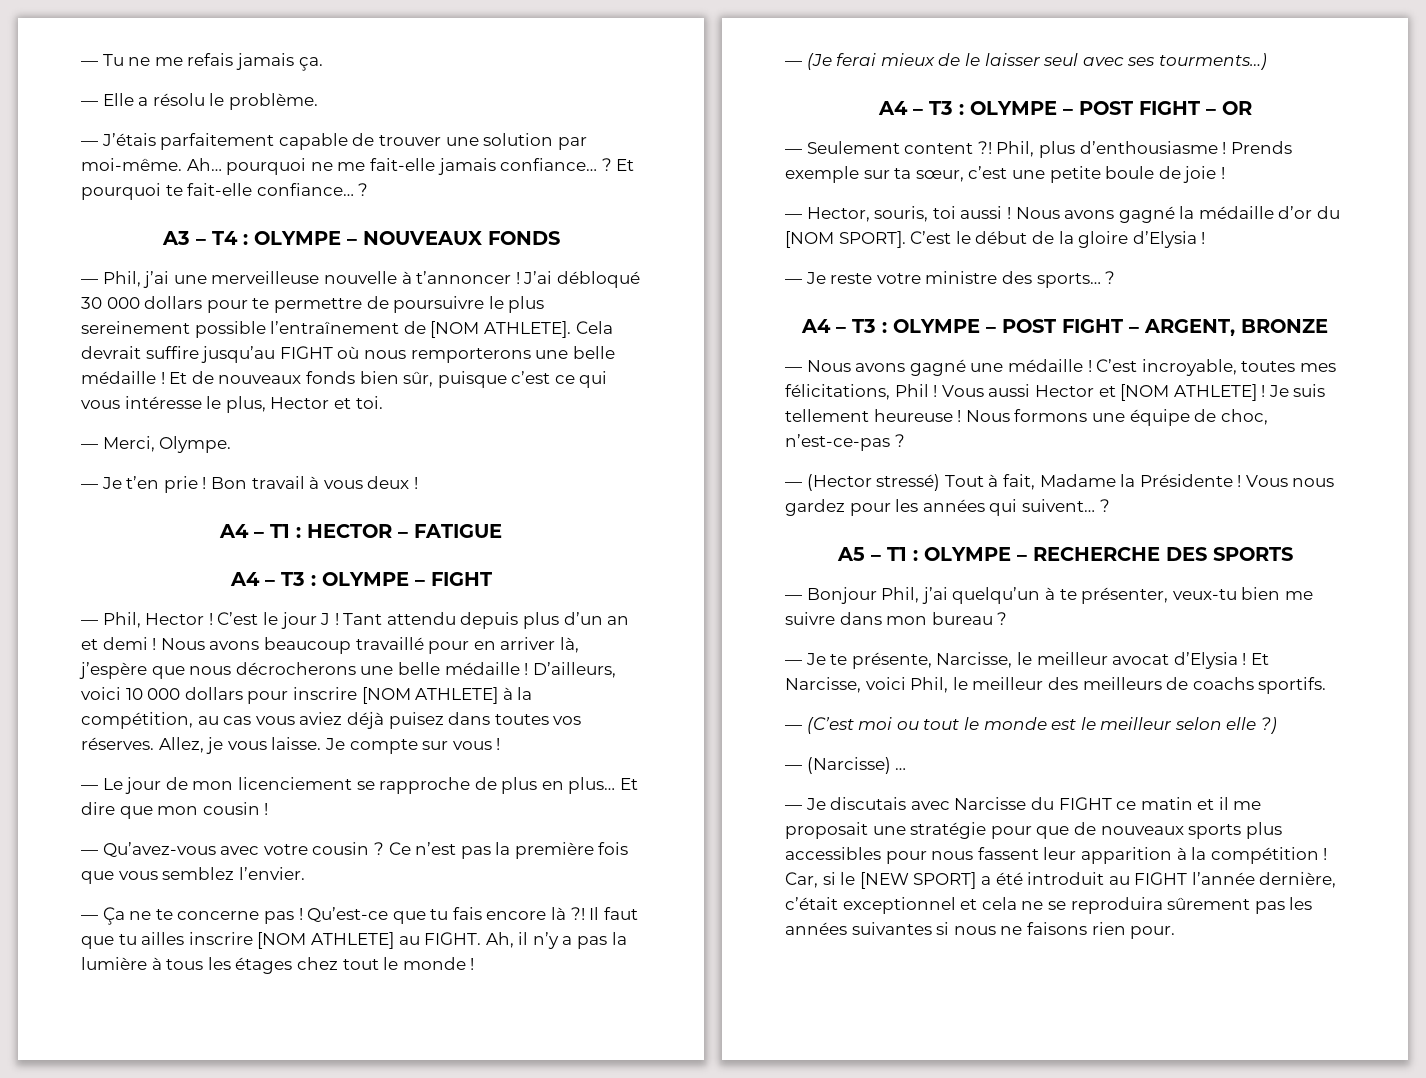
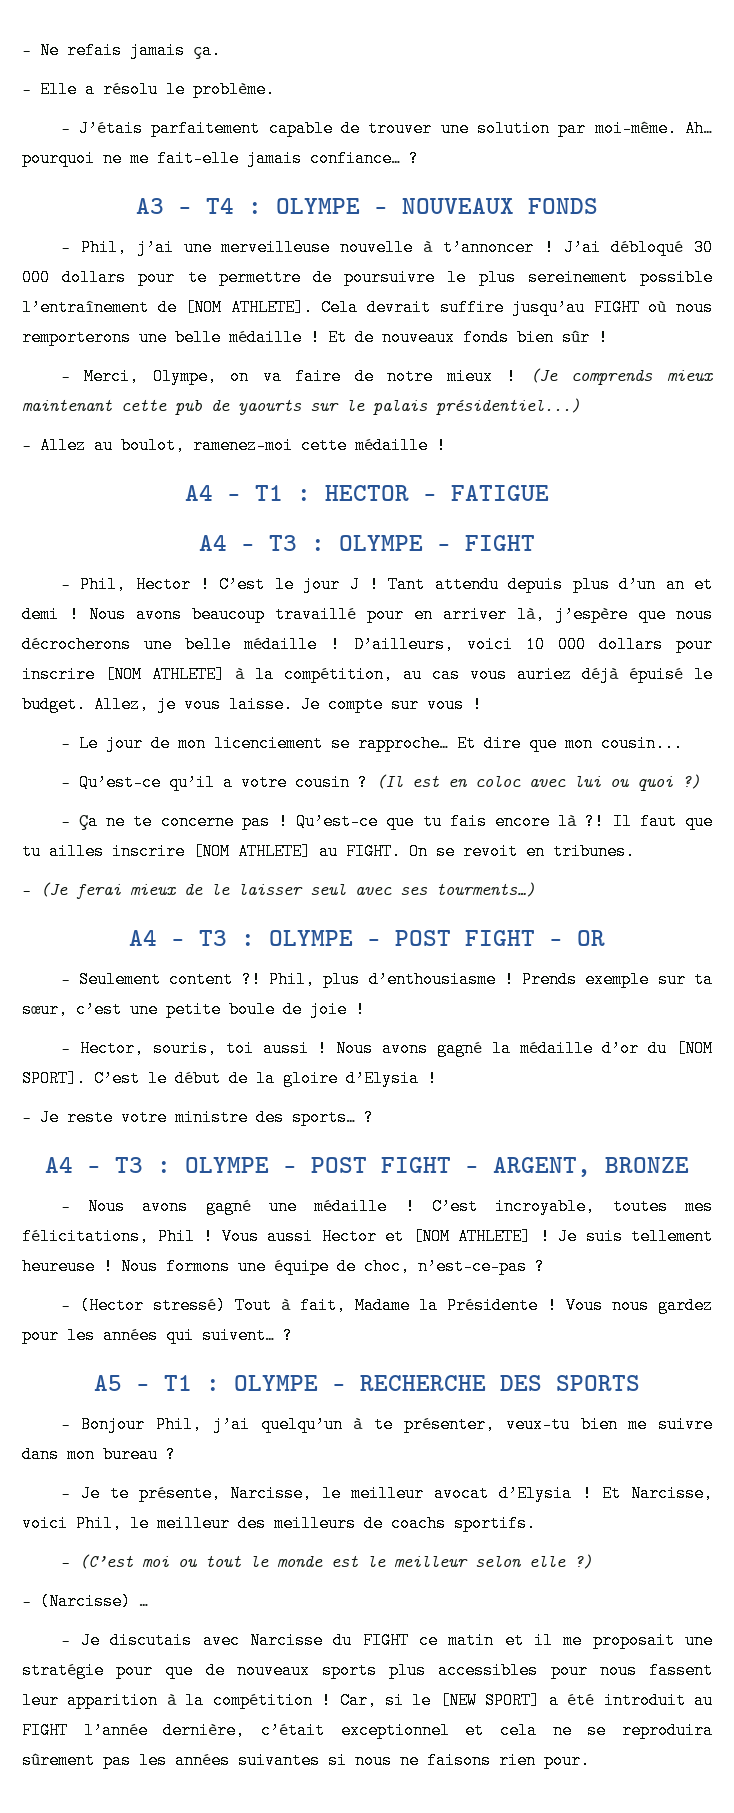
[81,54,183,66] — Tu ne me -> [22,42,59,59] — Ne
[616,159,635,171] [81,183,369,200] Et pourquoi te fait-elle confiance… ? -> (419, 158) none
[403,371,608,388] [81,396,383,413] [81,436,232,453] [81,476,410,493] sûr, puisque c’est ce qui vous intéresse le plus, Hector et toi. // — Merci, Olympe. // — Je t’en prie ! Bon travail à vous deux -> [562,329,608,346] [60,368,713,385] [22,398,580,415] [22,437,428,454] sûr ! // — Merci, Olympe, on va faire de notre mieux ! (Je comprends mieux maintenant cette pub de yaourts sur le palais présidentiel...) // — Allez au boulot, ramenez-moi cette médaille
[299,712,582,729] [81,737,154,750] aviez déjà puisez dans toutes vos réserves. -> [517,666,713,683] [22,696,86,713] auriez déjà épuisé le budget.
[379,777,616,794] rapproche de plus en plus… -> [357,735,448,752] rapproche…
[202,802,269,815] [81,842,629,859] [81,867,305,884] cousin ! // — Qu’avez-vous avec votre cousin ? Ce n’est pas la première fois que vous semblez l’envier. -> [600,735,683,752] [60,774,700,791] cousin... // — Qu’est-ce qu’il a votre cousin ? (Il est en coloc avec lui ou quoi ?)
[485,932,627,949] [81,957,475,974] Ah, il n’y a pas la lumière à tous les étages chez tout le monde ! -> [409,843,635,860] On se revoit en tribunes.

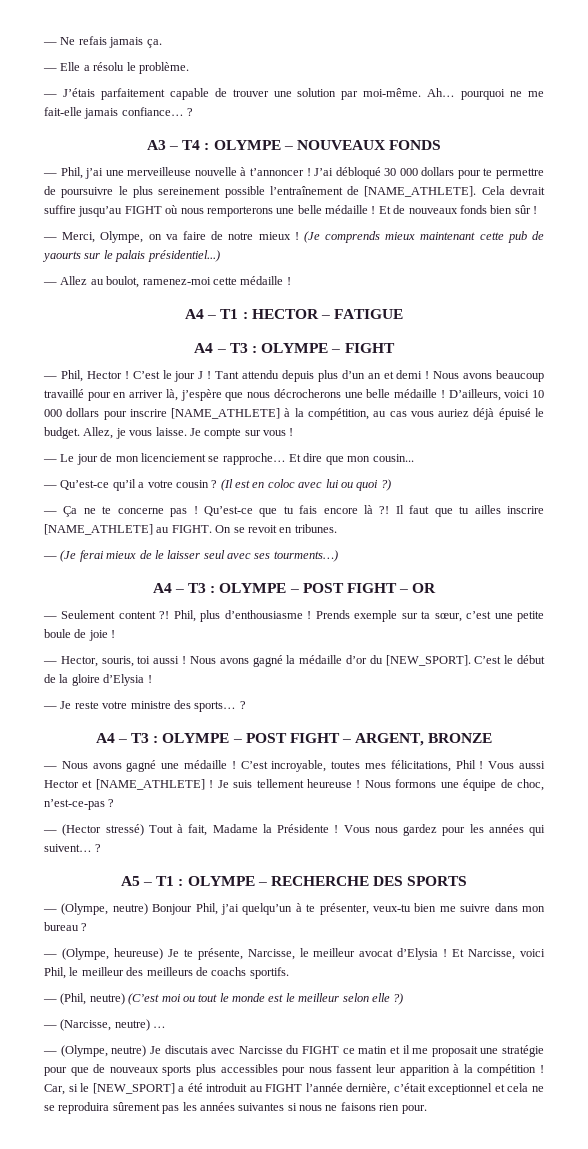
[185,299,313,316] [NOM ATHLETE]. -> [364,186,477,197] [NAME_ATHLETE].
[105,666,225,683] [NOM ATHLETE] -> [171,408,281,419] [NAME_ATHLETE]
[193,843,311,860] [NOM ATHLETE] -> [44,524,153,535] [NAME_ATHLETE]
[675,1040,713,1057] [22,1070,86,1087] [NOM SPORT]. -> [385,655,471,666] [NEW_SPORT].
[412,1228,531,1245] [NOM ATHLETE] -> [95,779,205,790] [NAME_ATHLETE]
(70, 1427) none -> [61,903,148,915] (Olympe, neutre)
(70, 1496) none -> [61,948,163,960] (Olympe, heureuse)
(70, 1565) none -> [60,993,125,1005] (Phil, neutre)
[40,1593,131,1610] (Narcisse) -> [60,1019,150,1031] (Narcisse, neutre)
(70, 1643) none -> [60,1045,147,1057] (Olympe, neutre)
[439,1692,541,1709] [NEW SPORT] -> [92,1083,175,1094] [NEW_SPORT]

